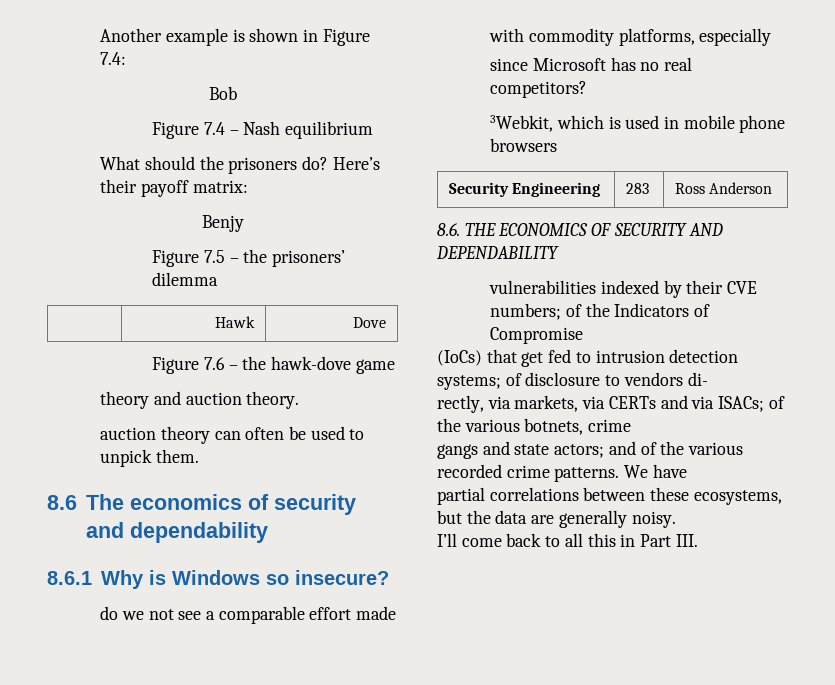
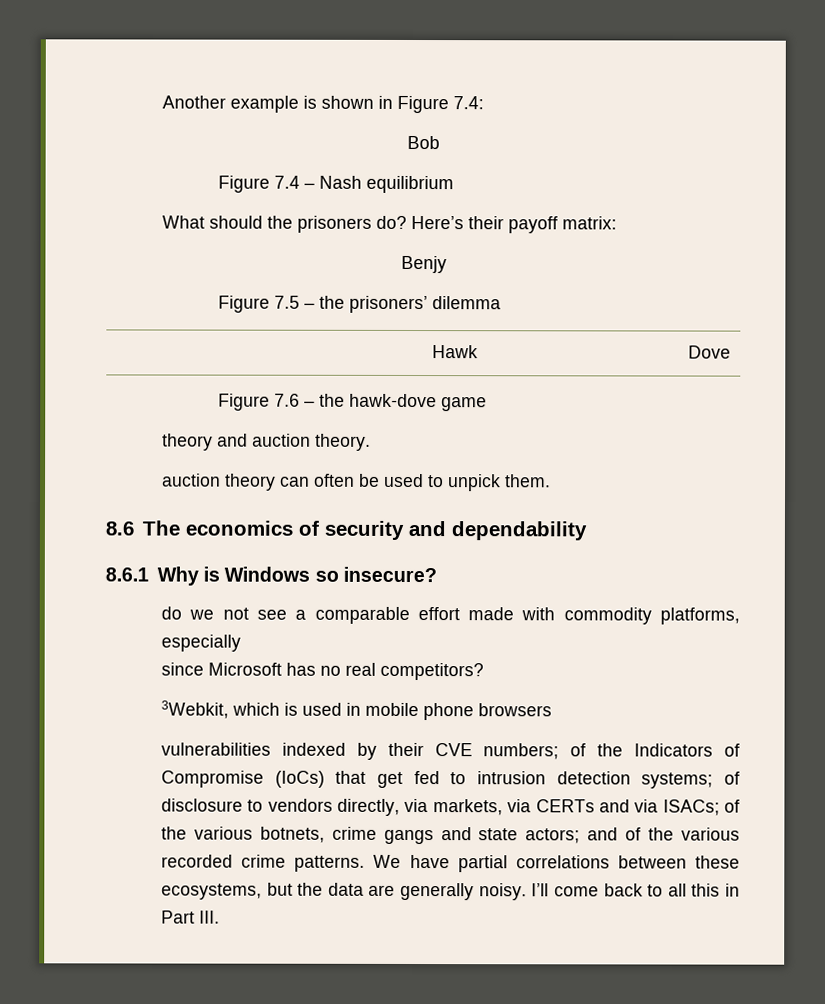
[449,182,601,197] [626,183,650,194] [675,182,773,194] [437,223,723,236] [436,246,559,259] // Security Engineering | 283 | Ross Anderson // 8.6. THE ECONOMICS OF SECURITY AND DEPENDABILITY -> (553, 710) none
(584, 335) // -> (265, 779) none
[687,372,708,386] [437,395,484,413] di- // rectly, -> [337,798,401,816] directly,
(632, 425) // -> (377, 833) none
(687, 471) // -> (450, 861) none
(676, 519) // -> (527, 892) none

